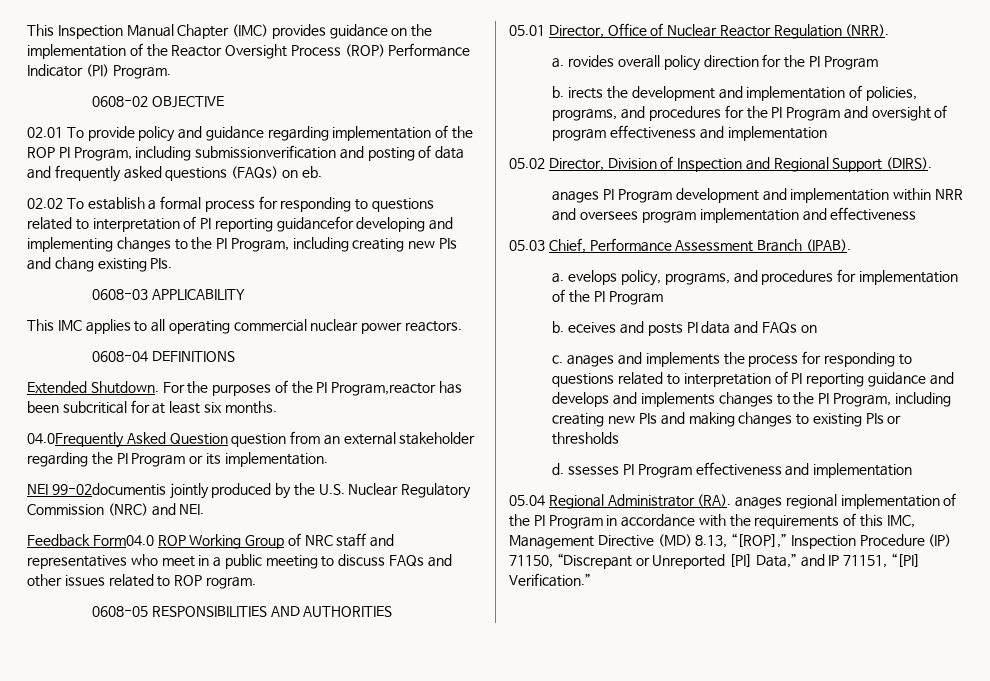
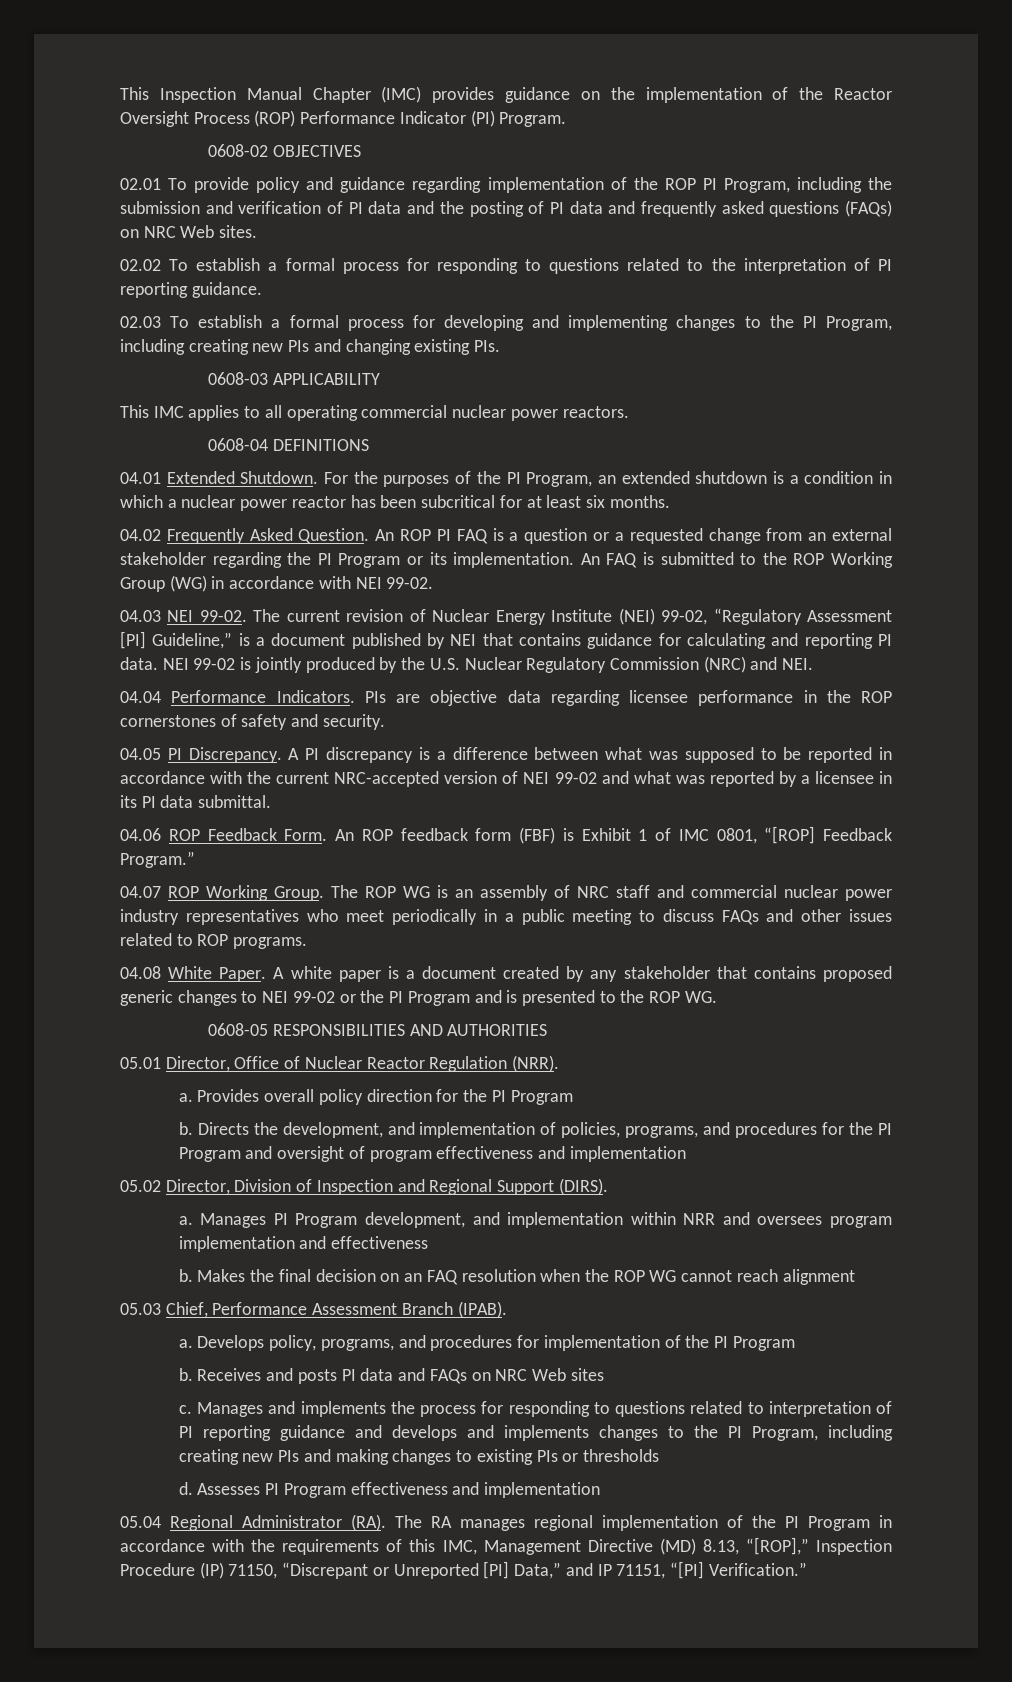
[151,96,224,108] OBJECTIVE -> [272,145,361,157] OBJECTIVES
[195,145,364,159] submissionverification and -> [867,177,892,190] [120,201,464,214] the submission and verification of PI data and the
(432, 151) none -> [549,202,564,214] PI
[301,166,322,178] eb. -> [143,225,258,238] NRC Web sites.
[92,216,354,232] interpretation of PI reporting guidancefor -> [711,258,892,274] [120,282,262,298] [120,315,435,331] the interpretation of PI reporting guidance. // 02.03 To establish a formal process for
[54,257,94,272] chang -> [345,339,411,355] changing
(235, 356) none -> [120,472,161,484] 04.01
[331,382,437,396] Program,reactor -> [526,471,892,487] [120,495,346,511] Program, an extended shutdown is a condition in which a nuclear power reactor
[27,432,287,448] 04.0Frequently Asked Question question -> [120,528,761,544] 04.02 Frequently Asked Question. An ROP PI FAQ is a question or a requested change
[27,483,166,496] // NEI 99-02documentis -> [580,552,894,568] [120,575,434,592] [120,608,892,625] [120,631,893,649] [120,657,252,670] An FAQ is submitted to the ROP Working Group (WG) in accordance with NEI 99-02. // 04.03 NEI 99-02. The current revision of Nuclear Energy Institute (NEI) 99-02, “Regulatory Assessment [PI] Guideline,” is a document published by NEI that contains guidance for calculating and reporting PI data. NEI 99-02 is
[27,533,395,549] Feedback Form04.0 ROP Working Group of NRC staff and -> [120,690,892,706] [120,714,385,730] [120,747,892,763] [120,771,892,787] [120,795,272,808] [120,826,892,844] [120,851,195,868] [120,885,892,901] [120,909,179,925] 04.04 Performance Indicators. PIs are objective data regarding licensee performance in the ROP cornerstones of safety and security. // 04.05 PI Discrepancy. A PI discrepancy is a difference between what was supposed to be reported in accordance with the current NRC-accepted version of NEI 99-02 and what was reported by a licensee in its PI data submittal. // 04.06 ROP Feedback Form. An ROP feedback form (FBF) is Exhibit 1 of IMC 0801, “[ROP] Feedback Program.” // 04.07 ROP Working Group. The ROP WG is an assembly of NRC staff and commercial nuclear power industry
(195, 561) none -> [392,909,478,925] periodically
[205,577,256,589] rogram. -> [233,937,308,949] [120,966,892,982] [120,990,717,1006] programs. // 04.08 White Paper. A white paper is a document created by any stakeholder that contains proposed generic changes to NEI 99-02 or the PI Program and is presented to the ROP WG.
[568,55,615,67] rovides -> [197,1089,260,1102] Provides
[568,86,715,101] irects the development -> [197,1122,383,1138] Directs the development,
[552,188,759,203] anages PI Program development -> [178,1212,466,1228] a. Manages PI Program development,
(917, 214) none -> [178,1269,855,1285] // b. Makes the final decision on an FAQ resolution when the ROP WG cannot reach alignment
[568,270,618,285] evelops -> [197,1335,265,1351] Develops
[568,322,617,333] eceives -> [197,1368,262,1381] Receives
(817, 329) none -> [495,1368,604,1381] NRC Web sites
[567,355,615,367] anages -> [197,1402,264,1417] Manages
[568,466,620,475] ssesses -> [197,1483,261,1495] Assesses
[735,497,783,509] anages -> [395,1515,525,1531] The RA manages

